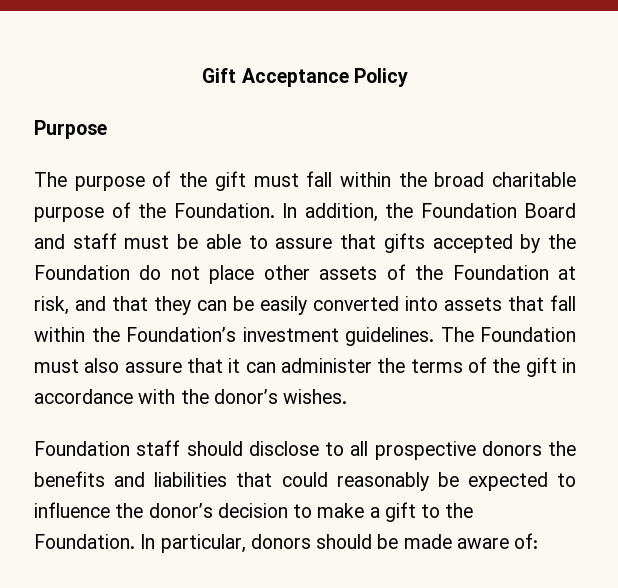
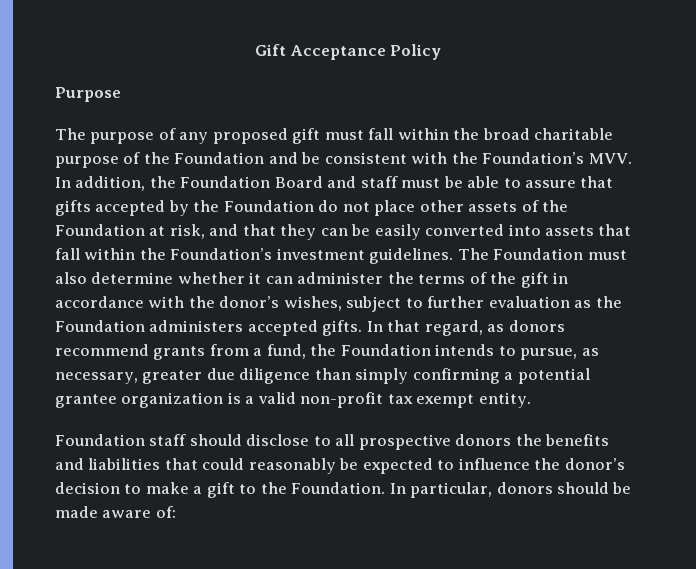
[179,172,208,187] the -> [179,128,288,144] any proposed
[173,203,275,218] Foundation. -> [174,152,632,164] Foundation and be consistent with the Foundation’s MVV.
[124,358,223,373] assure that -> [91,272,245,284] determine whether
[283,389,348,404] wishes. -> [283,296,622,312] [55,320,565,336] [55,344,599,360] [55,368,590,384] [55,392,531,408] wishes, subject to further evaluation as the Foundation administers accepted gifts. In that regard, as donors recommend grants from a fund, the Foundation intends to pursue, as necessary, greater due diligence than simply confirming a potential grantee organization is a valid non-profit tax exempt entity.

